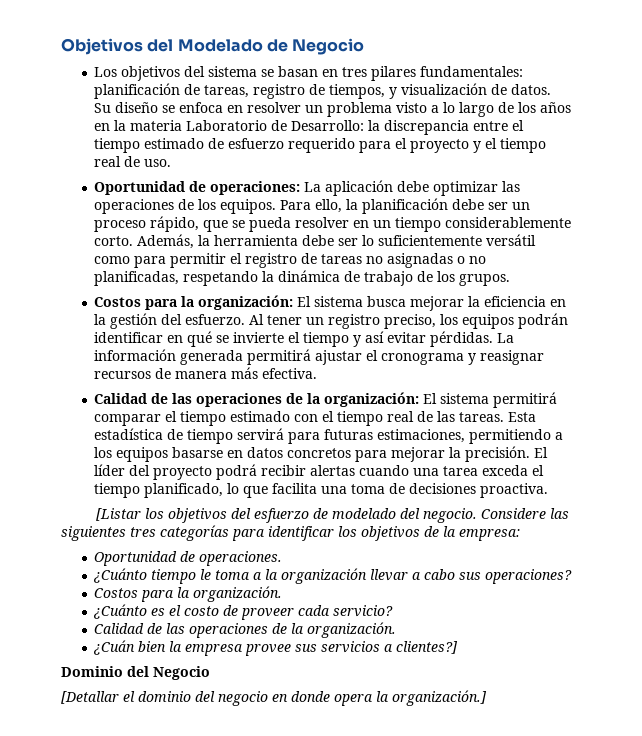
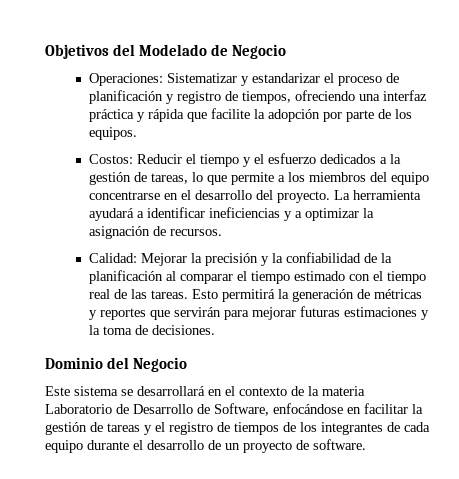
[94,66,524,81] [94,83,552,99] [94,102,572,117] [94,120,525,135] [94,138,547,153] [94,156,172,167] [94,180,521,196] [94,198,531,214] [94,216,572,232] [94,234,537,249] [94,253,487,268] [94,270,511,286] [94,295,567,311] [94,313,569,329] [94,331,515,347] [94,349,545,365] [94,367,318,379] [94,392,558,408] Los objetivos del sistema se basan en tres pilares fundamentales: planificación de tareas, registro de tiempos, y visualización de datos. Su diseño se enfoca en resolver un problema visto a lo largo de los años en la materia Laboratorio de Desarrollo: la discrepancia entre el tiempo estimado de esfuerzo requerido para el proyecto y el tiempo real de uso. // Oportunidad de operaciones: La aplicación debe optimizar las operaciones de los equipos. Para ello, la planificación debe ser un proceso rápido, que se pueda resolver en un tiempo considerablemente corto. Además, la herramienta debe ser lo suficientemente versátil como para permitir el registro de tareas no asignadas o no planificadas, respetando la dinámica de trabajo de los grupos. // Costos para la organización: El sistema busca mejorar la eficiencia en la gestión del esfuerzo. Al tener un registro preciso, los equipos podrán identificar en qué se invierte el tiempo y así evitar pérdidas. La información generada permitirá ajustar el cronograma y reasignar recursos de manera más efectiva. // Calidad de las operaciones de la organización: El sistema permitirá -> [89,73,400,86] [89,90,428,104] [89,108,413,122] [89,127,138,140] [89,153,402,167] [89,172,430,185] [89,190,422,203] [89,207,375,221] [89,226,223,239] [89,252,393,266] [89,270,177,284] Operaciones: Sistematizar y estandarizar el proceso de planificación y registro de tiempos, ofreciendo una interfaz práctica y rápida que facilite la adopción por parte de los equipos. // Costos: Reducir el tiempo y el esfuerzo dedicados a la gestión de tareas, lo que permite a los miembros del equipo concentrarse en el desarrollo del proyecto. La herramienta ayudará a identificar ineficiencias y a optimizar la asignación de recursos. // Calidad: Mejorar la precisión y la confiabilidad de la planificación al
[508,412,537,422] [94,428,564,444] [94,446,549,462] [94,464,545,480] [94,483,549,498] [96,508,570,523] [61,525,520,541] [94,551,283,566] [94,568,573,584] [94,586,283,602] [94,604,394,620] [94,622,397,638] [94,640,459,656] [61,666,210,680] [61,690,487,706] Esta estadística de tiempo servirá para futuras estimaciones, permitiendo a los equipos basarse en datos concretos para mejorar la precisión. El líder del proyecto podrá recibir alertas cuando una tarea exceda el tiempo planificado, lo que facilita una toma de decisiones proactiva. // [Listar los objetivos del esfuerzo de modelado del negocio. Considere las siguientes tres categorías para identificar los objetivos de la empresa: // Oportunidad de operaciones. // ¿Cuánto tiempo le toma a la organización llevar a cabo sus operaciones? // Costos para la organización. // ¿Cuánto es el costo de proveer cada servicio? // Calidad de las operaciones de la organización. // ¿Cuán bien la empresa provee sus servicios a clientes?] // Dominio del Negocio // [Detallar el dominio del negocio en donde opera la organización.] -> [192,289,423,302] [89,306,430,320] [89,325,216,335] [45,357,187,372] [45,386,365,396] [45,403,423,416] [45,422,430,435] [45,439,366,453] Esto permitirá la generación de métricas y reportes que servirán para mejorar futuras estimaciones y la toma de decisiones. // Dominio del Negocio // Este sistema se desarrollará en el contexto de la materia Laboratorio de Desarrollo de Software, enfocándose en facilitar la gestión de tareas y el registro de tiempos de los integrantes de cada equipo durante el desarrollo de un proyecto de software.

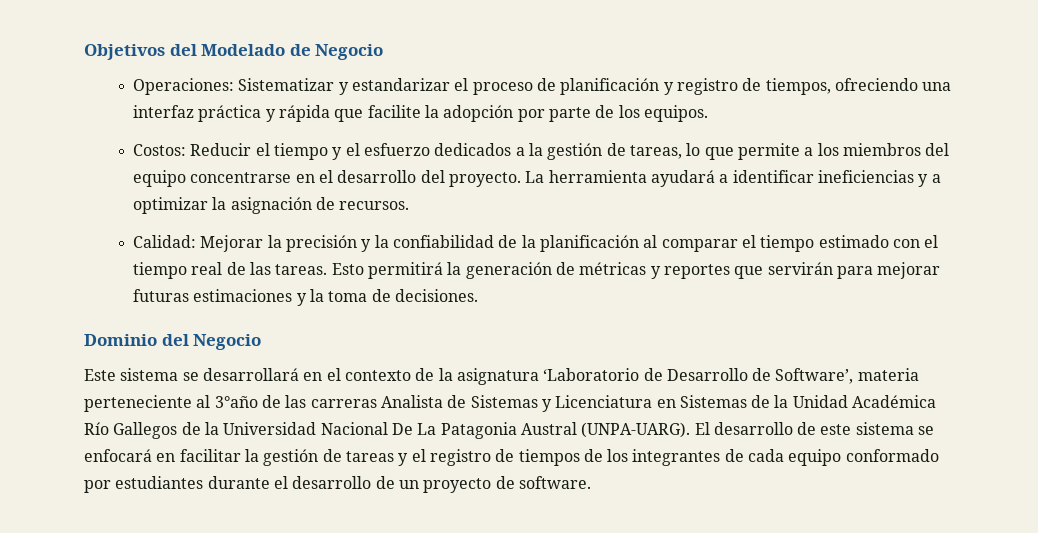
[322,386,365,396] [45,404,112,414] materia Laboratorio -> [456,368,640,385] asignatura ‘Laboratorio
[214,403,343,416] Software, enfocándose -> [775,368,919,384] [84,395,937,412] [84,422,935,439] [84,449,152,462] Software’, materia perteneciente al 3°año de las carreras Analista de Sistemas y Licenciatura en Sistemas de la Unidad Académica Río Gallegos de la Universidad Nacional De La Patagonia Austral (UNPA-UARG). El desarrollo de este sistema se enfocará
(83, 446) none -> [845,449,939,462] [84,476,204,493] conformado por estudiantes

